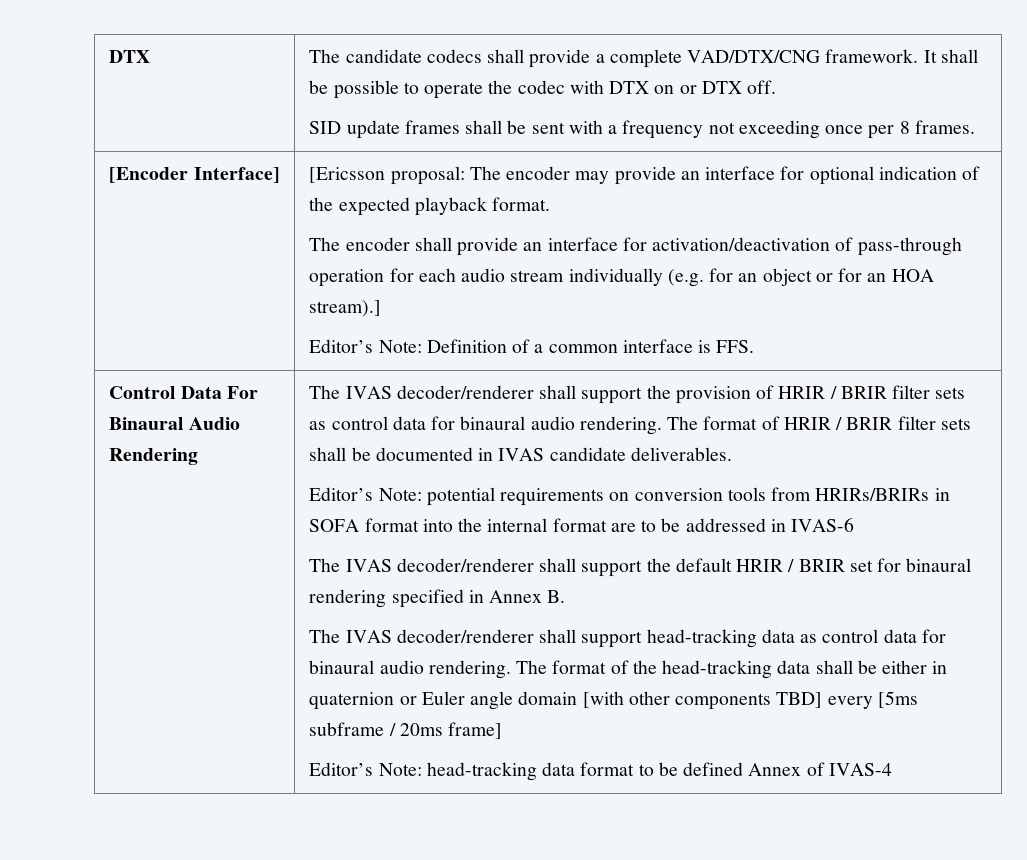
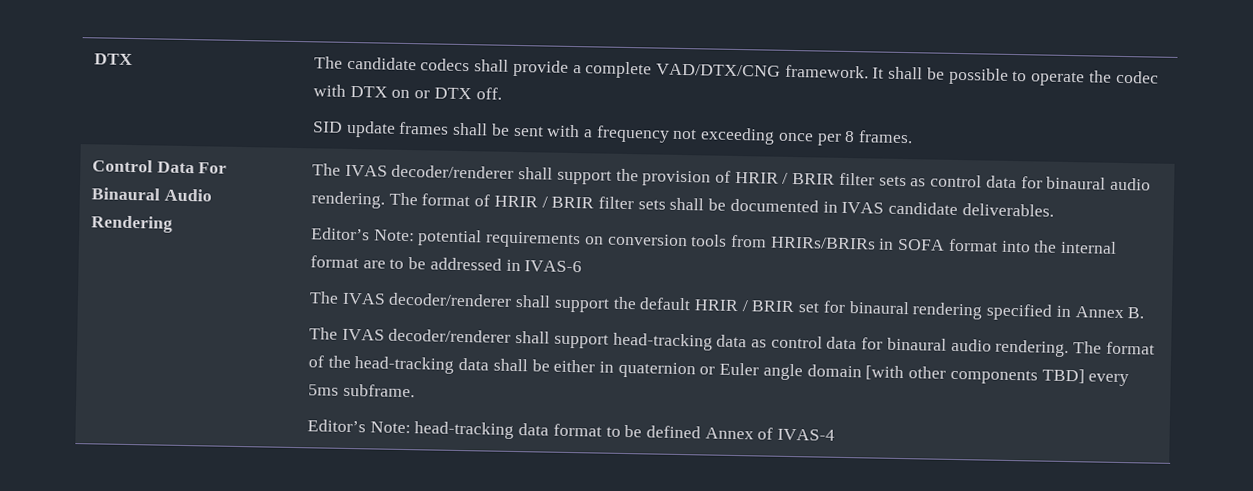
[109,167,280,183] [309,166,981,185] [309,197,551,216] [309,237,962,256] [309,268,934,287] [309,300,382,317] [309,339,755,353] // [Encoder Interface] | [Ericsson proposal: The encoder may provide an interface for optional indication of the expected playback format. // The encoder shall provide an interface for activation/deactivation of pass-through operation for each audio stream individually (e.g. for an object or for an HOA stream).] // Editor’s Note: Definition of a common interface is FFS. -> (914, 137) none
[877,691,918,708] [309,722,503,739] [5ms subframe / 20ms frame] -> [307,383,415,398] 5ms subframe.

